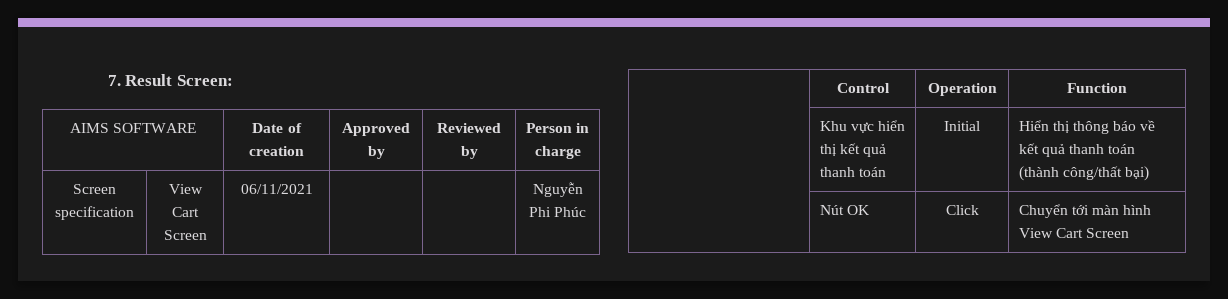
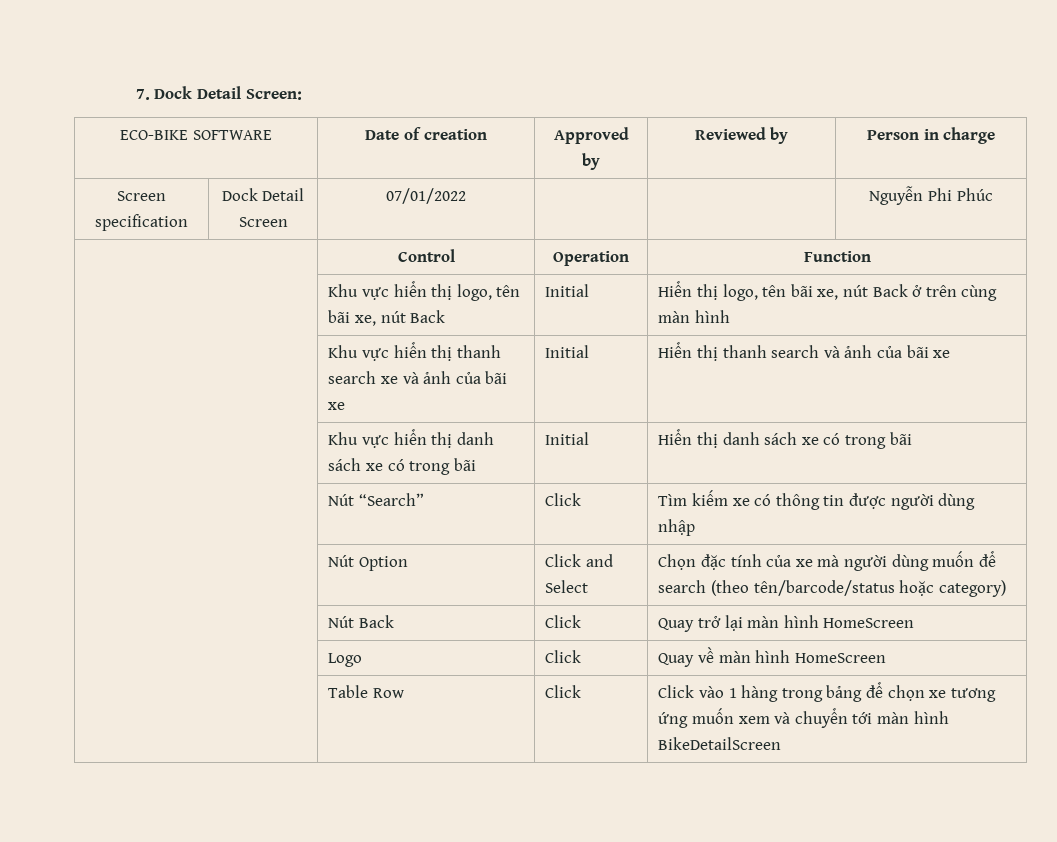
[125,74,173,86] Result -> [154,86,241,99] Dock Detail
[69,123,109,133] AIMS -> [120,130,189,140] ECO-BIKE
[168,184,203,194] [172,207,199,217] View Cart -> [221,188,305,201] Dock Detail
[240,184,313,194] 06/11/2021 -> [386,188,466,204] 07/01/2022
[839,143,886,157] [819,167,886,177] [944,121,980,131] [1018,120,1156,134] [1018,143,1136,157] [1018,166,1149,181] [819,205,870,215] [945,205,979,215] [1018,204,1152,218] [1018,228,1129,238] kết quả thanh toán | Initial | Hiển thị thông báo về kết quả thanh toán (thành công/thất bại) // | Nút OK | Click | Chuyển tới màn hình View Cart Screen -> [456,284,521,301] [328,310,446,326] [545,284,590,297] [658,281,998,301] [658,310,731,323] [328,342,501,361] [328,371,508,384] [328,402,346,410] [545,345,590,358] [658,342,951,361] [328,429,494,448] [328,458,476,475] [545,432,590,445] [658,429,912,449] [328,493,425,506] [545,493,582,506] [658,490,976,510] [658,519,696,536] [328,555,409,571] [545,554,614,567] [545,580,589,593] [658,551,996,571] [658,580,1006,597] [328,615,395,628] [545,615,582,628] [658,615,915,632] [328,653,363,667] [545,650,582,663] [658,647,886,667] [328,685,405,698] [545,685,582,698] [658,682,996,702] [658,708,949,728] [658,737,782,750] logo, tên bãi xe, nút Back | Initial | Hiển thị logo, tên bãi xe, nút Back ở trên cùng màn hình // | Khu vực hiển thị thanh search xe và ảnh của bãi xe | Initial | Hiển thị thanh search và ảnh của bãi xe // | Khu vực hiển thị danh sách xe có trong bãi | Initial | Hiển thị danh sách xe có trong bãi // | Nút “Search” | Click | Tìm kiếm xe có thông tin được người dùng nhập // | Nút Option | Click and Select | Chọn đặc tính của xe mà người dùng muốn để search (theo tên/barcode/status hoặc category) // | Nút Back | Click | Quay trở lại màn hình HomeScreen // | Logo | Click | Quay về màn hình HomeScreen // | Table Row | Click | Click vào 1 hàng trong bảng để chọn xe tương ứng muốn xem và chuyển tới màn hình BikeDetailScreen

